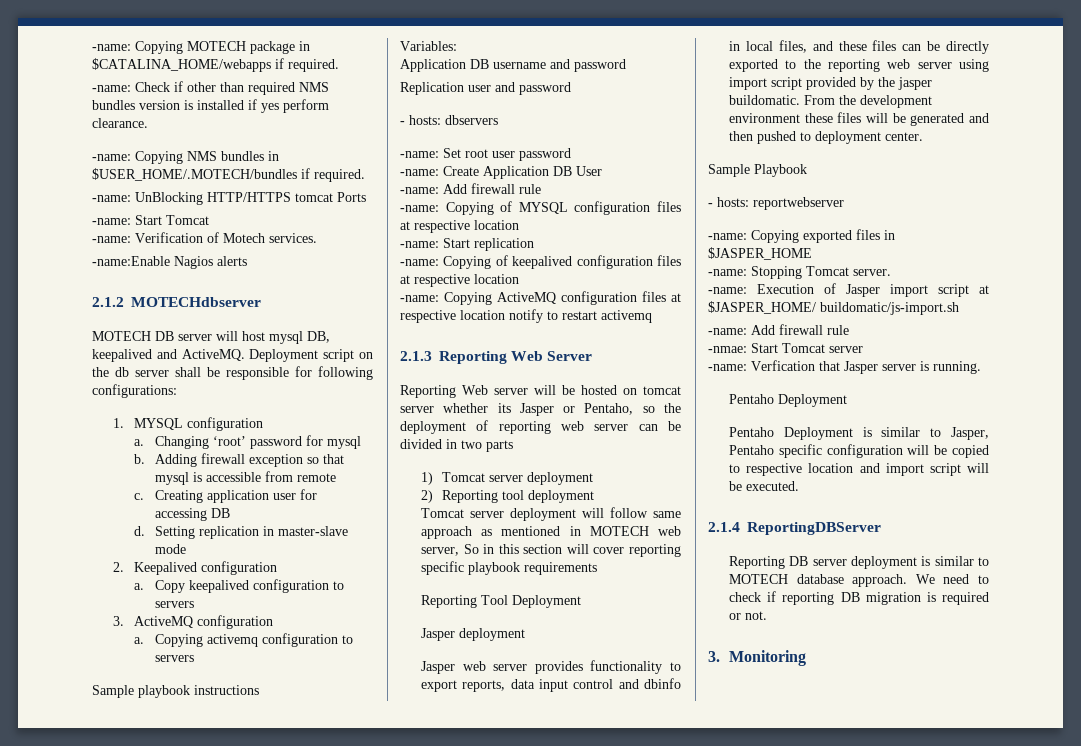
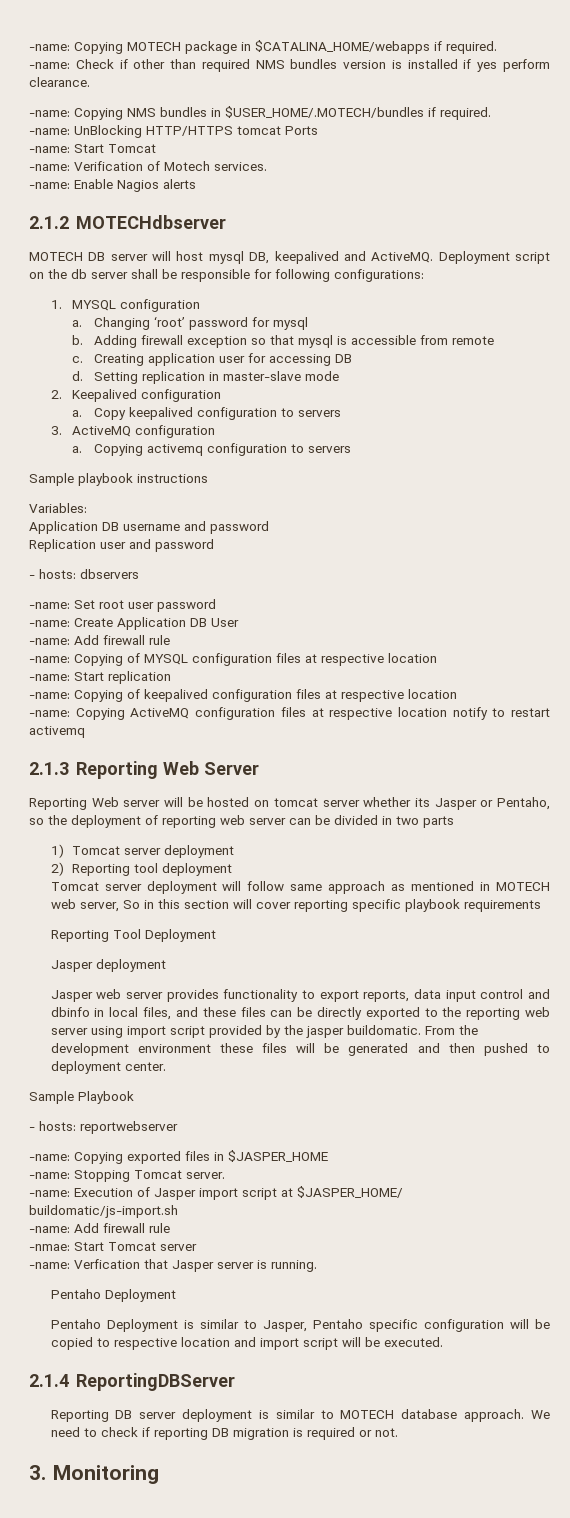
[92,256,170,266] -name:Enable -> [29,179,113,189] -name: Enable

